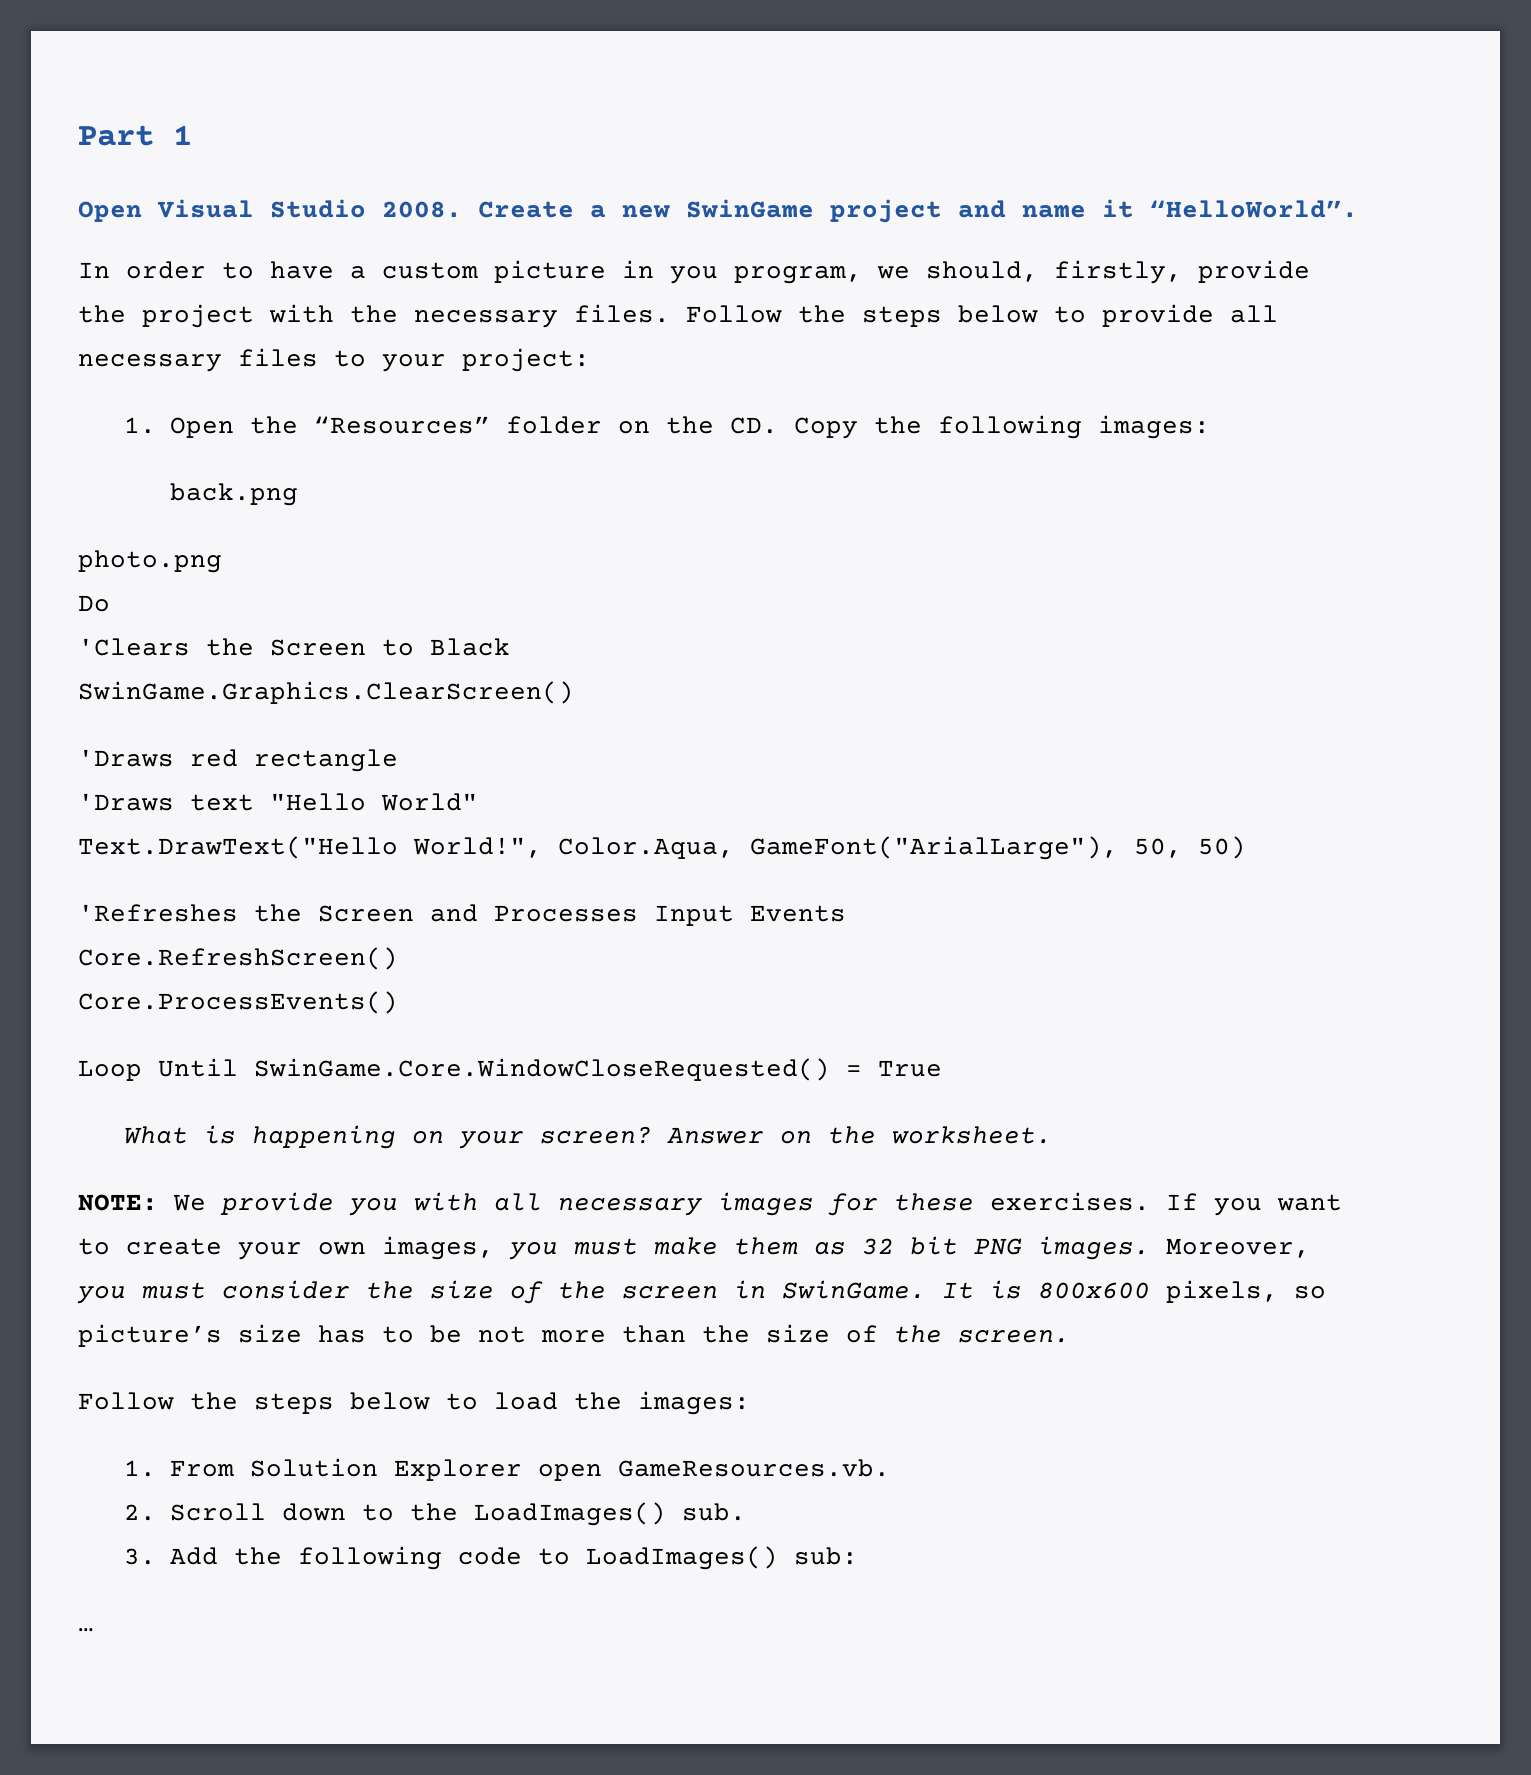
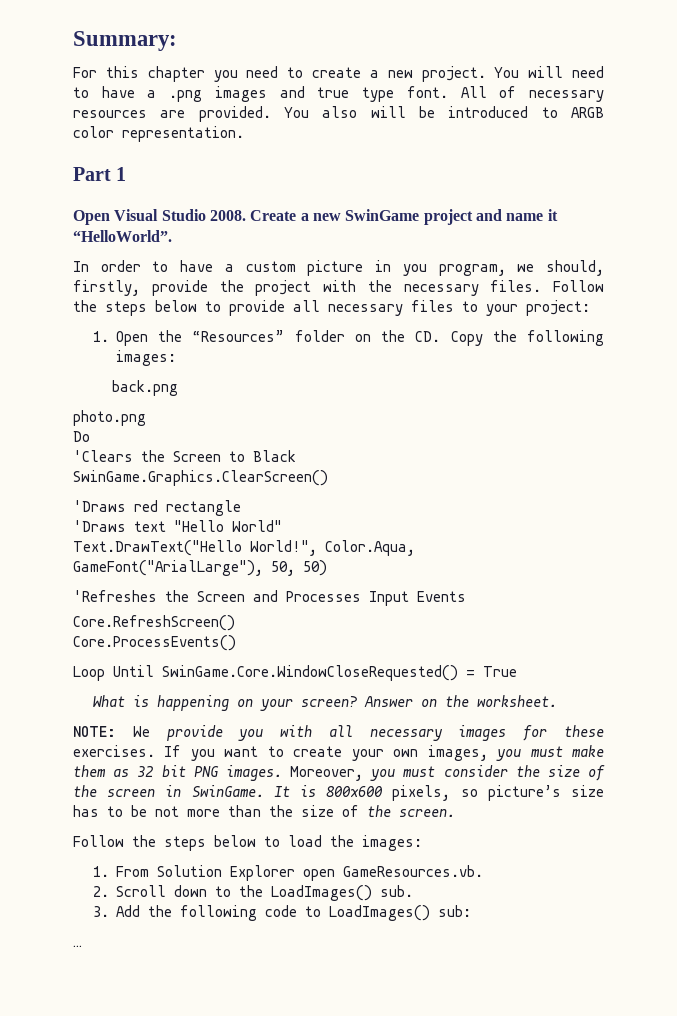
(78, 135) none -> [73,31,177,51] [73,66,604,82] [73,86,605,102] [73,106,604,122] [73,126,244,142] Summary: // For this chapter you need to create a new project. You will need to have a .png images and true type font. All of necessary resources are provided. You also will be introduced to ARGB color representation. //

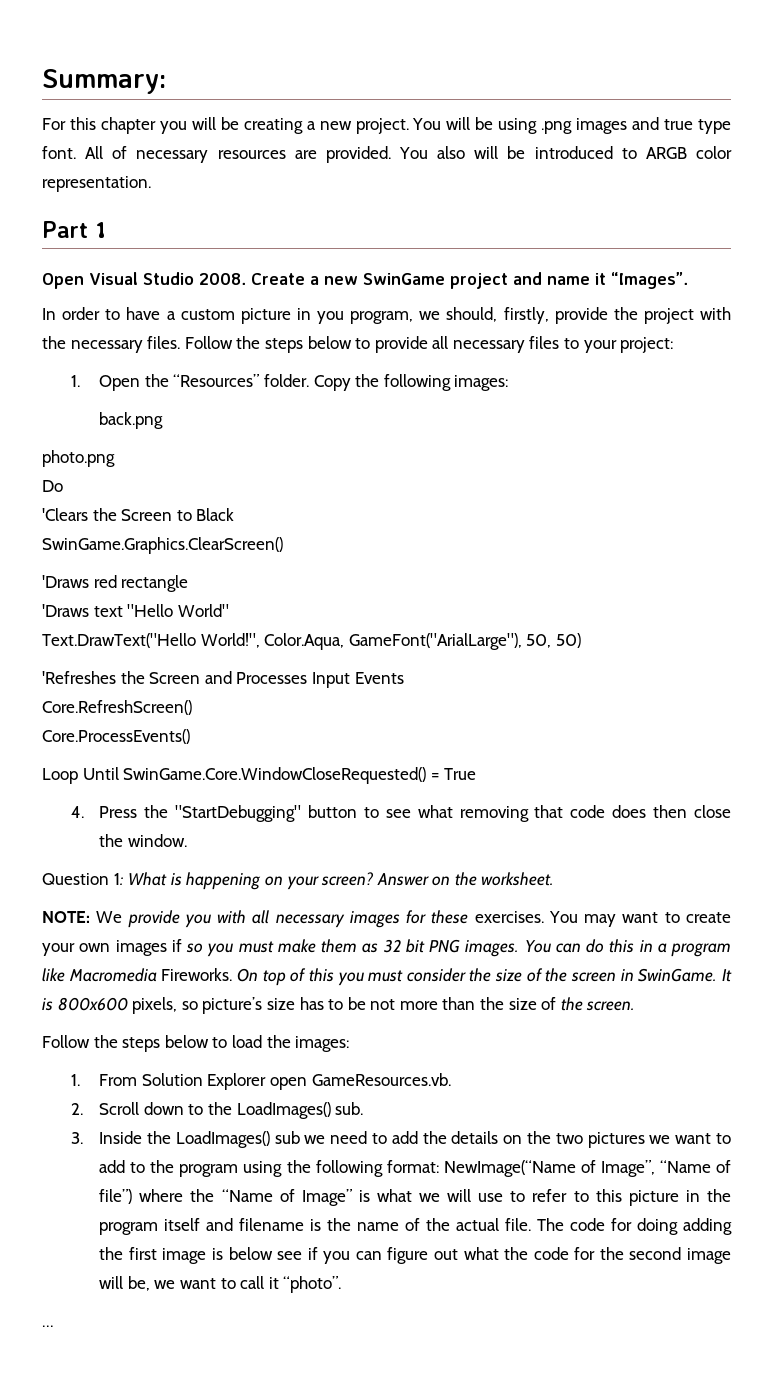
[246,66,362,78] need to create -> [191,117,303,134] will be creating
[572,66,604,78] [73,86,157,98] need to have a -> [475,117,538,134] be using
[73,230,172,242] “HelloWorld”. -> [611,272,688,289] “Images”.
[294,330,441,342] folder on the CD. -> [264,374,310,387] folder.
(517, 671) none -> [70,805,731,822] [99,834,187,847] [42,873,124,885] 4. Press the "StartDebugging" button to see what removing that code does then close the window. // Question 1:
[164,745,215,761] If you -> [548,911,617,927] You may
[427,745,488,761] images, -> [115,939,204,956] images if so
[290,766,363,781] Moreover, -> [524,939,732,957] [42,968,334,986] You can do this in a program like Macromedia Fireworks. On top of this
[116,905,472,921] Add the following code to LoadImages() sub: -> [99,1131,731,1148] [99,1160,731,1177] [99,1189,731,1206] [99,1218,733,1235] [99,1247,731,1264] [99,1276,342,1293] Inside the LoadImages() sub we need to add the details on the two pictures we want to add to the program using the following format: NewImage(“Name of Image”, “Name of file”) where the “Name of Image” is what we will use to refer to this picture in the program itself and filename is the name of the actual file. The code for doing adding the first image is below see if you can figure out what the code for the second image will be, we want to call it “photo”.

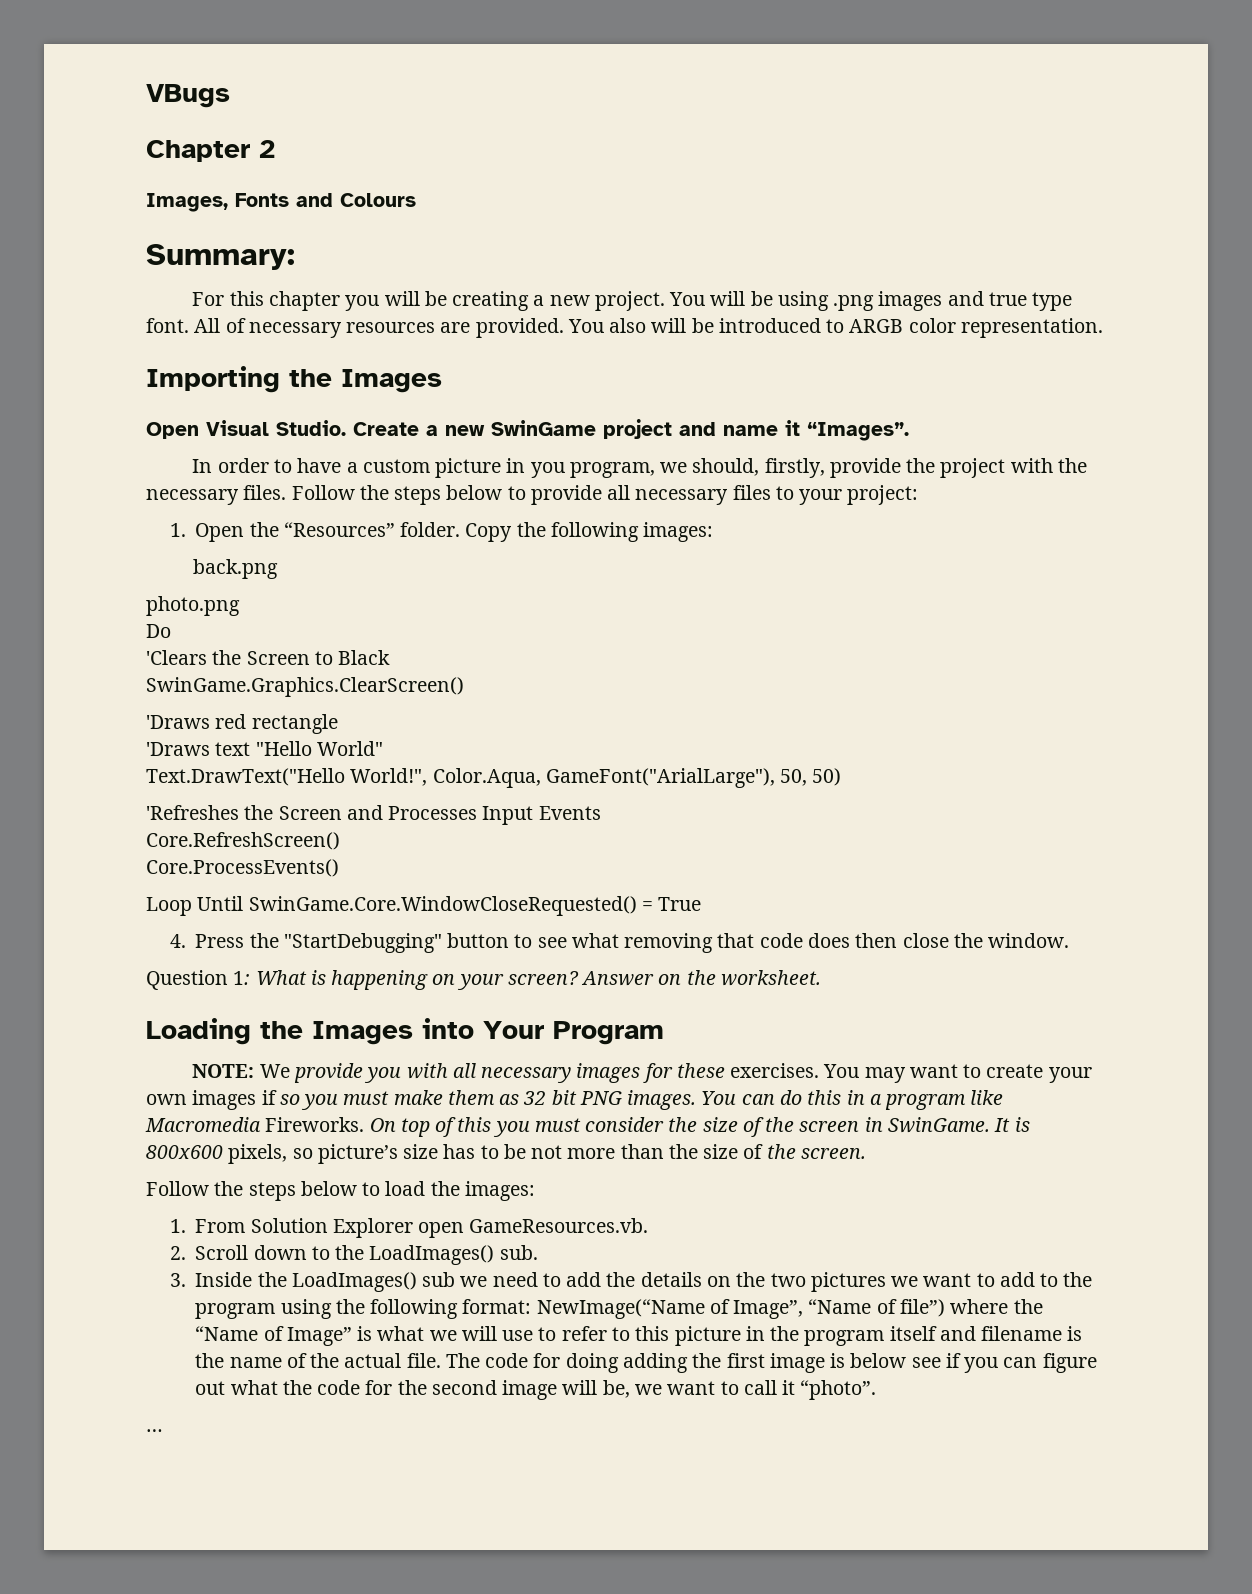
(42, 81) none -> [146,84,230,108] [146,140,275,162] [146,193,416,212] VBugs // Chapter 2 // Images, Fonts and Colours //
[42,221,106,238] Part 1 -> [146,366,442,393] Importing the Images
[143,272,246,285] Studio 2008. -> [276,420,346,436] Studio.
(555, 879) none -> [146,1018,664,1045] // Loading the Images into Your Program

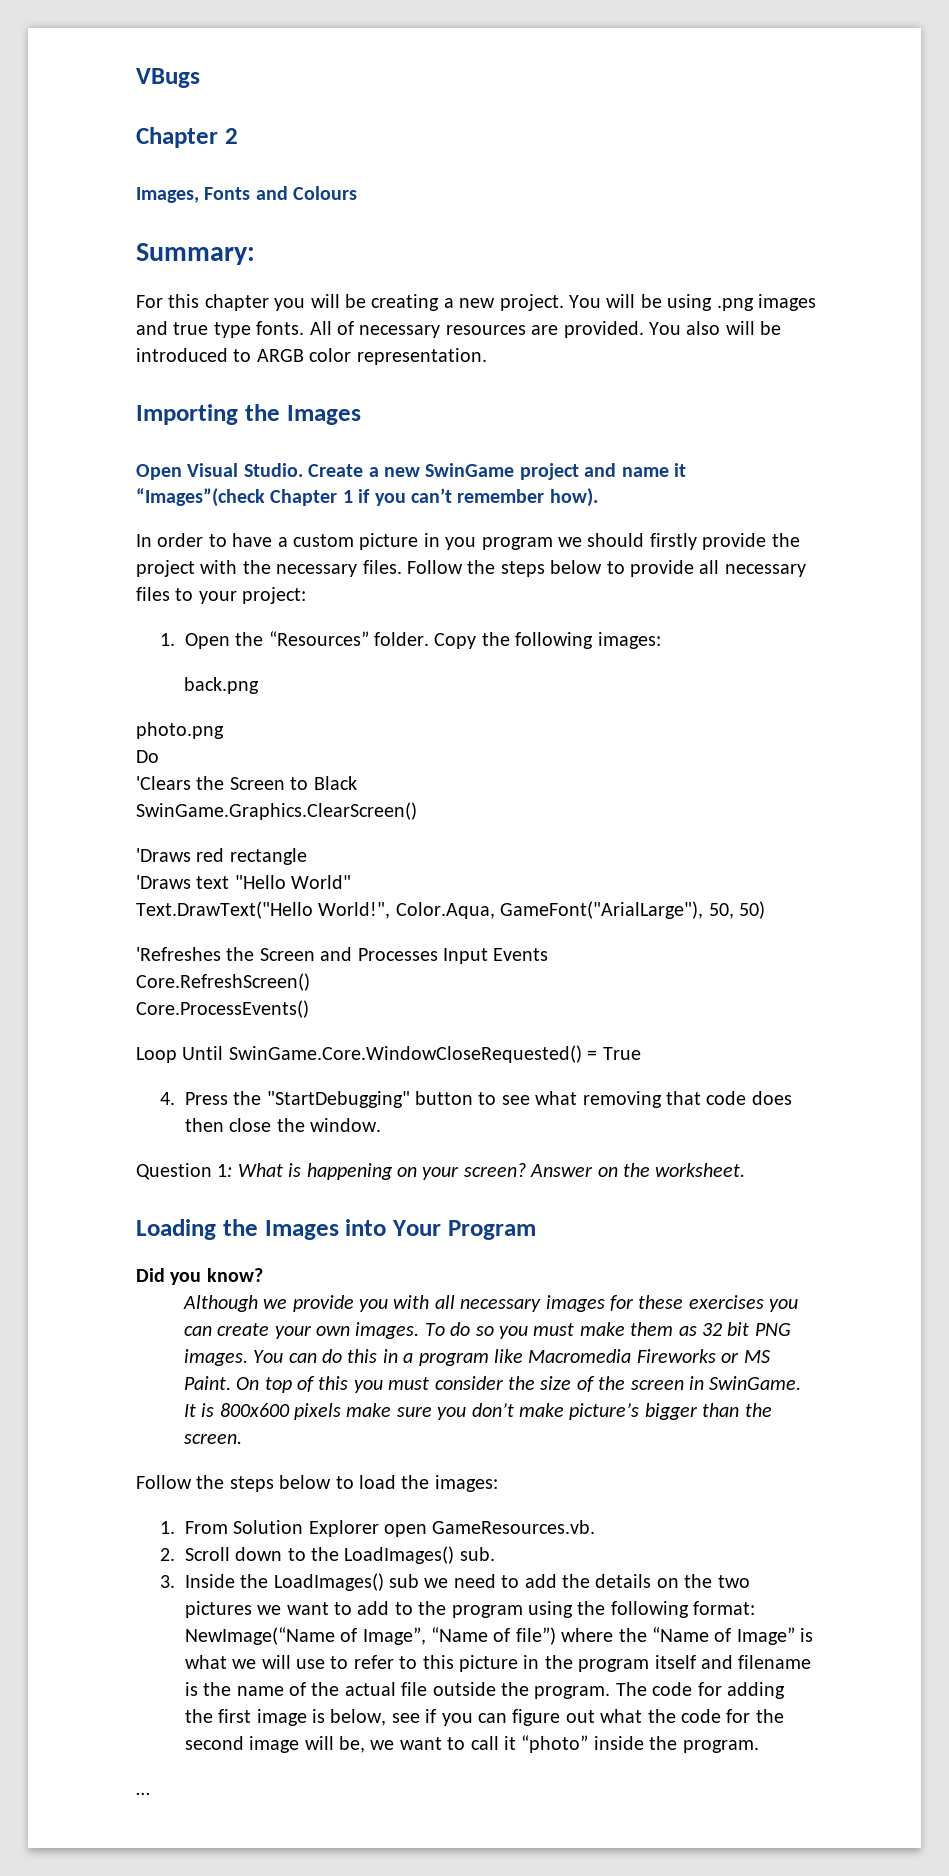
[146,318,189,333] font. -> [256,321,305,335] fonts.
[807,422,909,441] “Images”. -> [136,488,598,507] “Images”(check Chapter 1 if you can’t remember how).
[569,458,825,478] program, we should, firstly, -> [481,533,697,550] program we should firstly
[192,1064,290,1078] NOTE: We -> [136,1268,263,1285] [182,1295,288,1312] Did you know? // Although we
[730,1063,1092,1083] [146,1090,277,1110] exercises. You may want to create your own images if -> [688,1295,799,1312] [183,1322,471,1339] exercises you can create your own images. To do
[265,1117,365,1132] Fireworks. -> [636,1349,771,1363] [183,1376,231,1390] Fireworks or MS Paint.
[228,1144,764,1164] pixels, so picture’s size has to be not more than the size of -> [293,1403,740,1420] pixels make sure you don’t make picture’s bigger than
[406,1353,441,1368] file. -> [401,1682,611,1699] file outside the program.
[565,1353,619,1373] doing -> (722, 1689) none
[850,1353,907,1368] below -> [330,1709,387,1726] below,
[800,1380,877,1400] “photo”. -> [521,1735,759,1753] “photo” inside the program.

